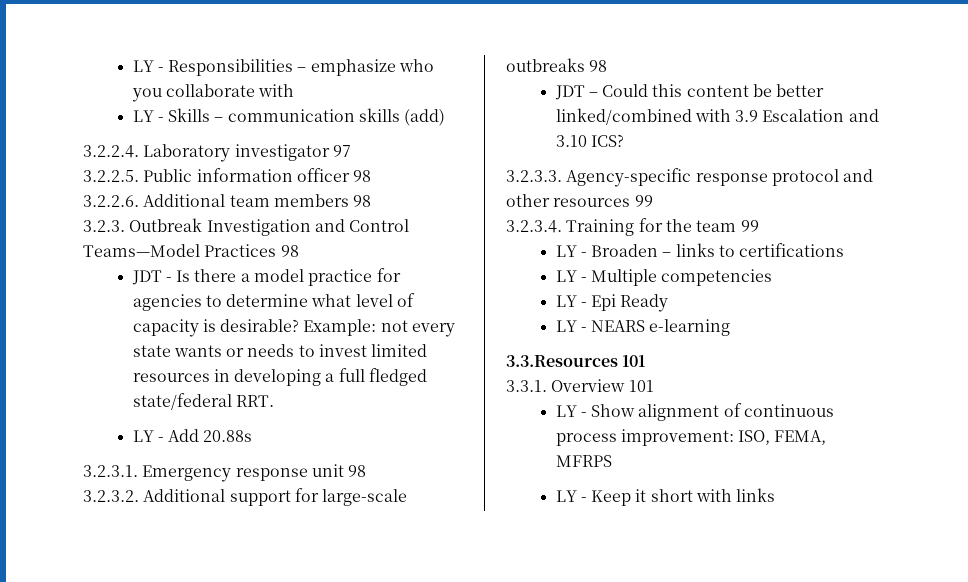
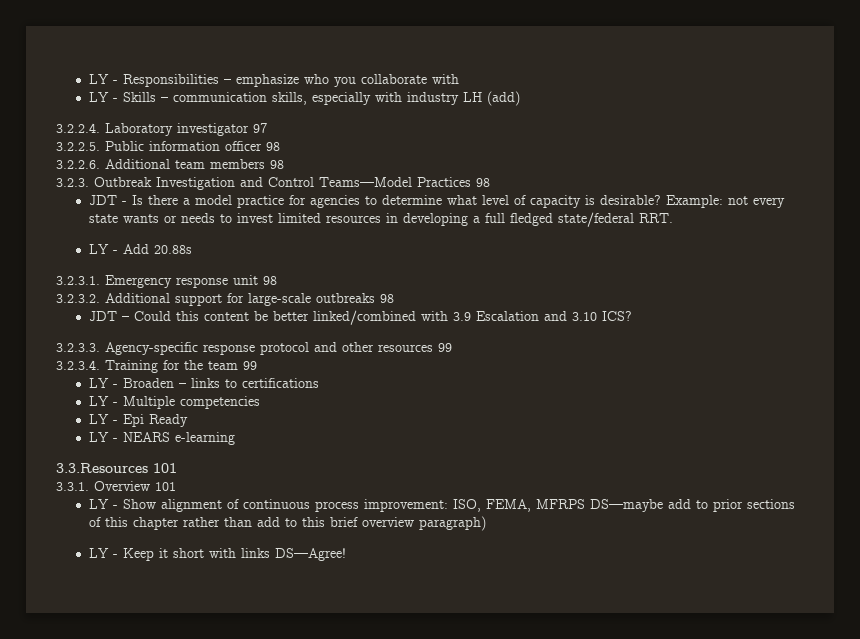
[359,108,401,122] skills -> [271,92,482,105] skills, especially with industry LH
(612, 461) none -> [589,499,795,512] [88,516,486,531] DS—maybe add to prior sections of this chapter rather than add to this brief overview paragraph)
(776, 495) none -> [274,548,346,561] DS—Agree!

